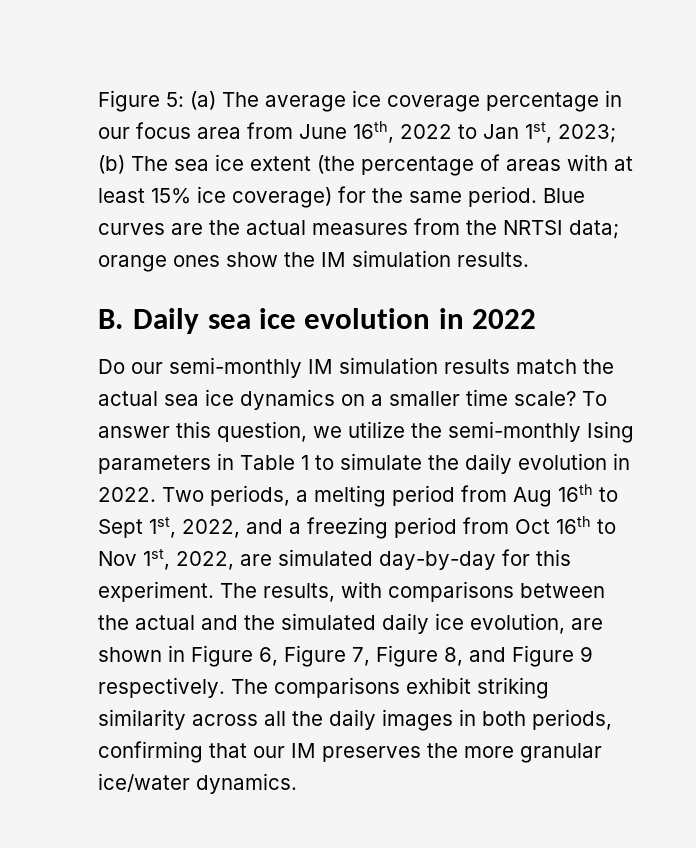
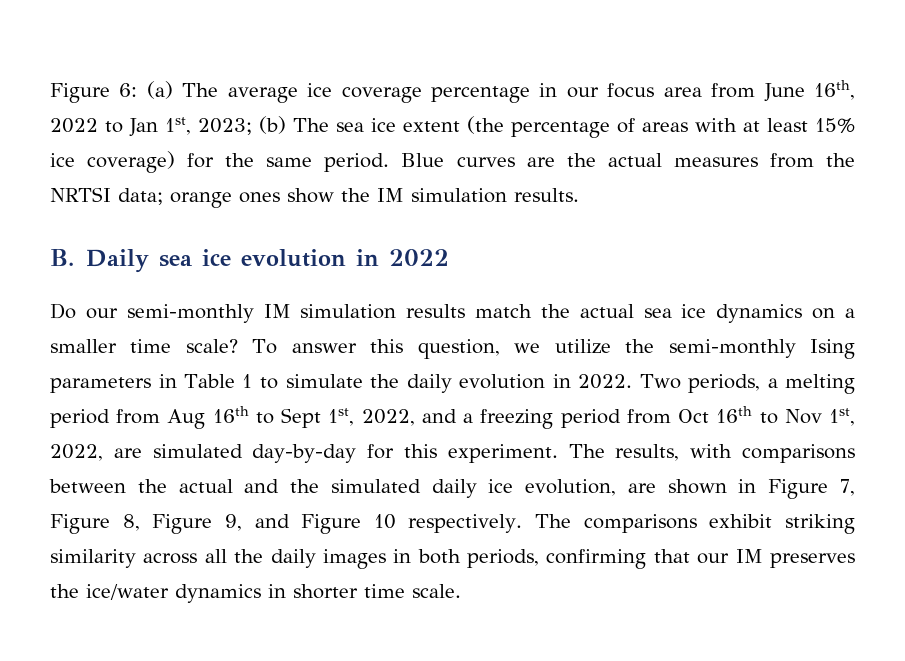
[98,90,184,112] Figure 5: -> [50,83,138,103] Figure 6:
[259,645,346,667] 6, Figure -> (829, 489) none
(463, 656) none -> [152,514,242,534] Figure 9,
[580,646,593,662] 9 -> [373,514,396,529] 10
[464,743,602,763] [98,773,297,794] more granular ice/water dynamics. -> [86,584,461,603] ice/water dynamics in shorter time scale.

